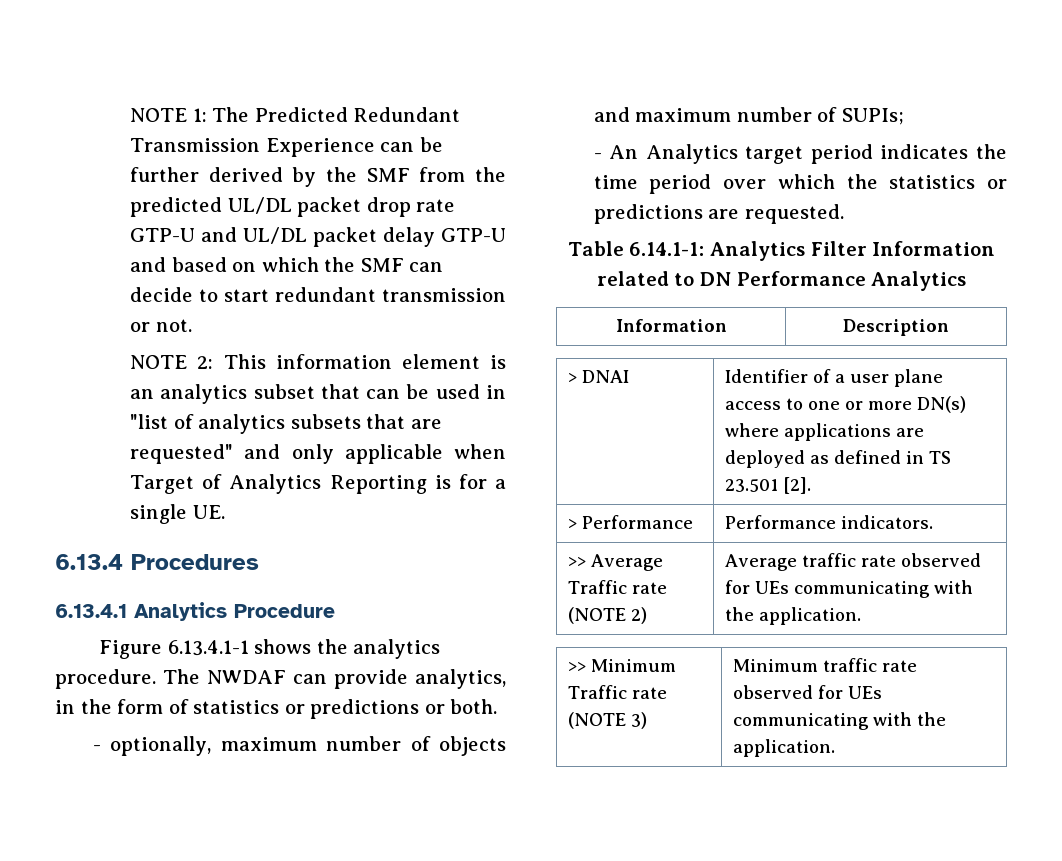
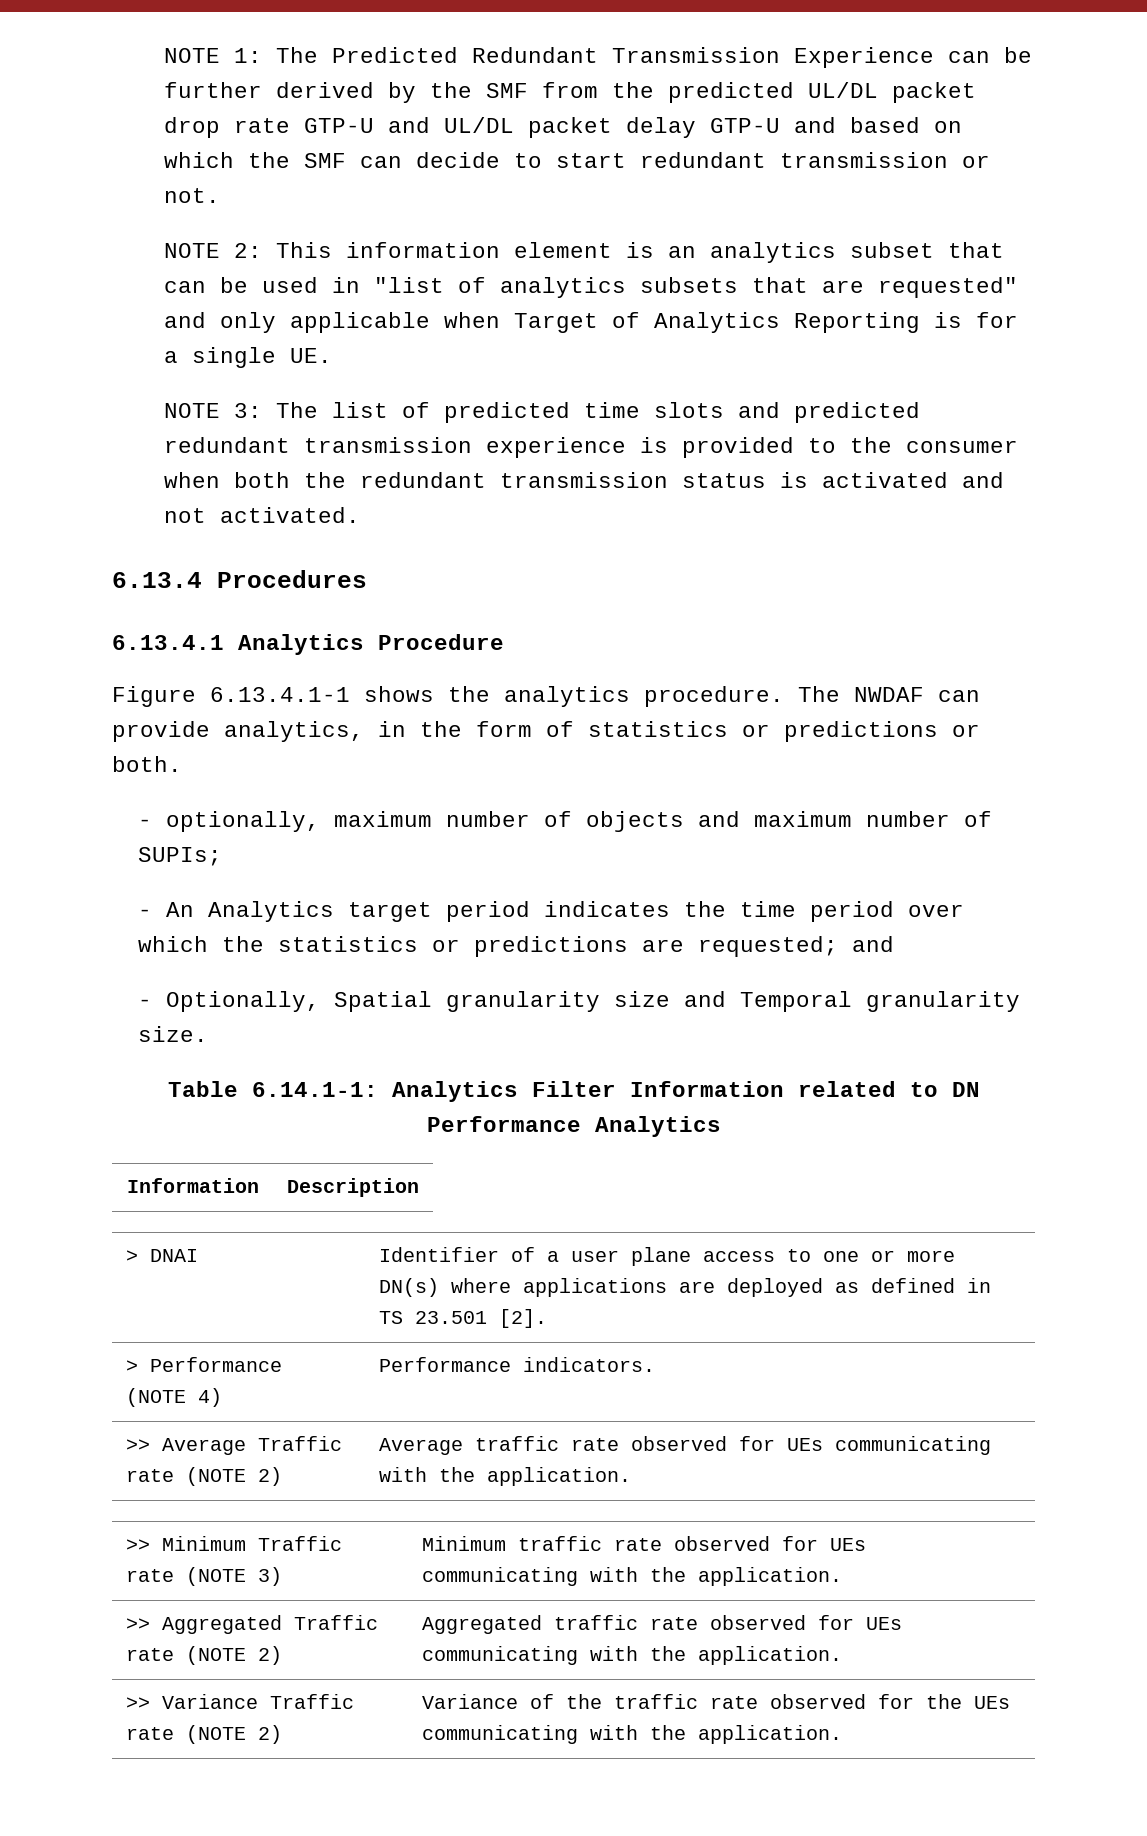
(225, 512) none -> [163,402,920,423] [163,437,1018,458] [163,472,1004,488] [163,507,360,523] // NOTE 3: The list of predicted time slots and predicted redundant transmission experience is provided to the consumer when both the redundant transmission status is activated and not activated.
[744,204,844,224] requested. -> [697,936,894,957] [137,991,1020,1012] [137,1026,208,1042] requested; and // - Optionally, Spatial granularity size and Temporal granularity size.
(694, 522) none -> [125,1388,222,1407] (NOTE 4)
(836, 748) none -> [125,1615,378,1634] [125,1646,282,1665] [421,1615,902,1634] [421,1646,842,1665] [125,1694,354,1709] [125,1725,282,1744] [421,1694,1010,1709] [421,1725,842,1744] // >> Aggregated Traffic rate (NOTE 2) | Aggregated traffic rate observed for UEs communicating with the application. // >> Variance Traffic rate (NOTE 2) | Variance of the traffic rate observed for the UEs communicating with the application.

